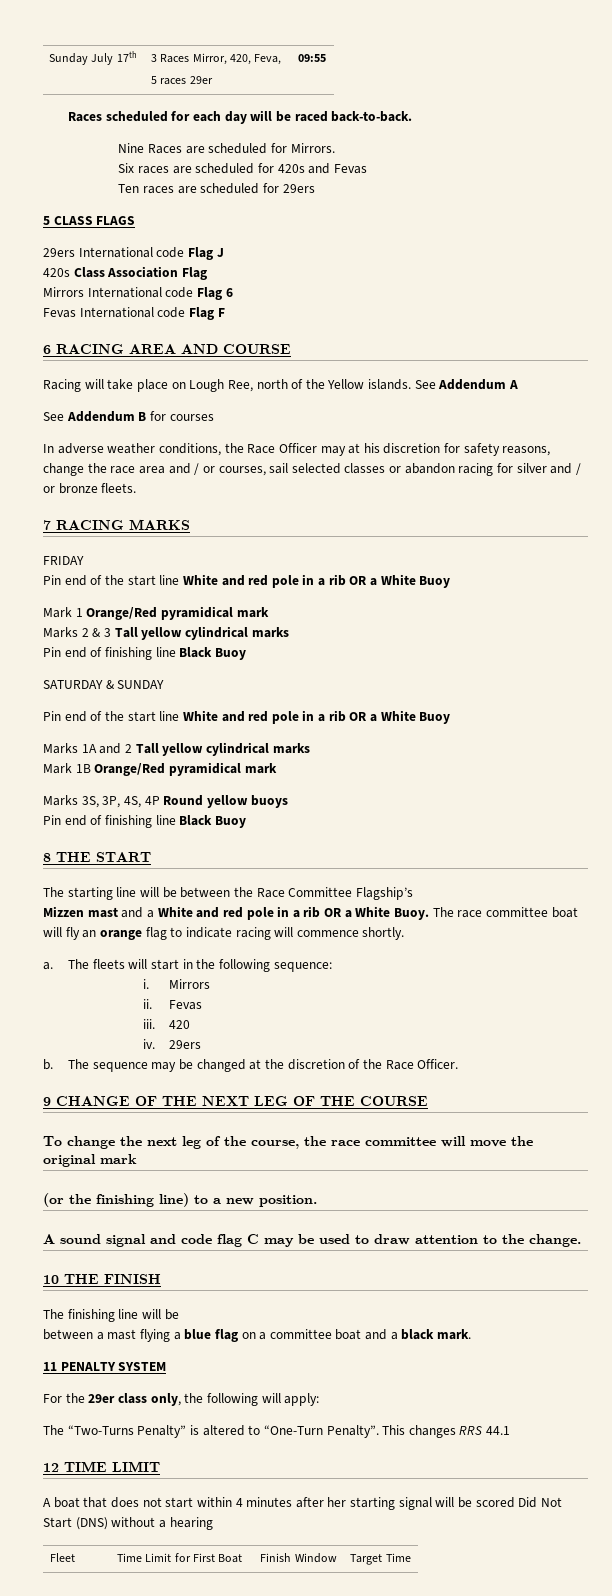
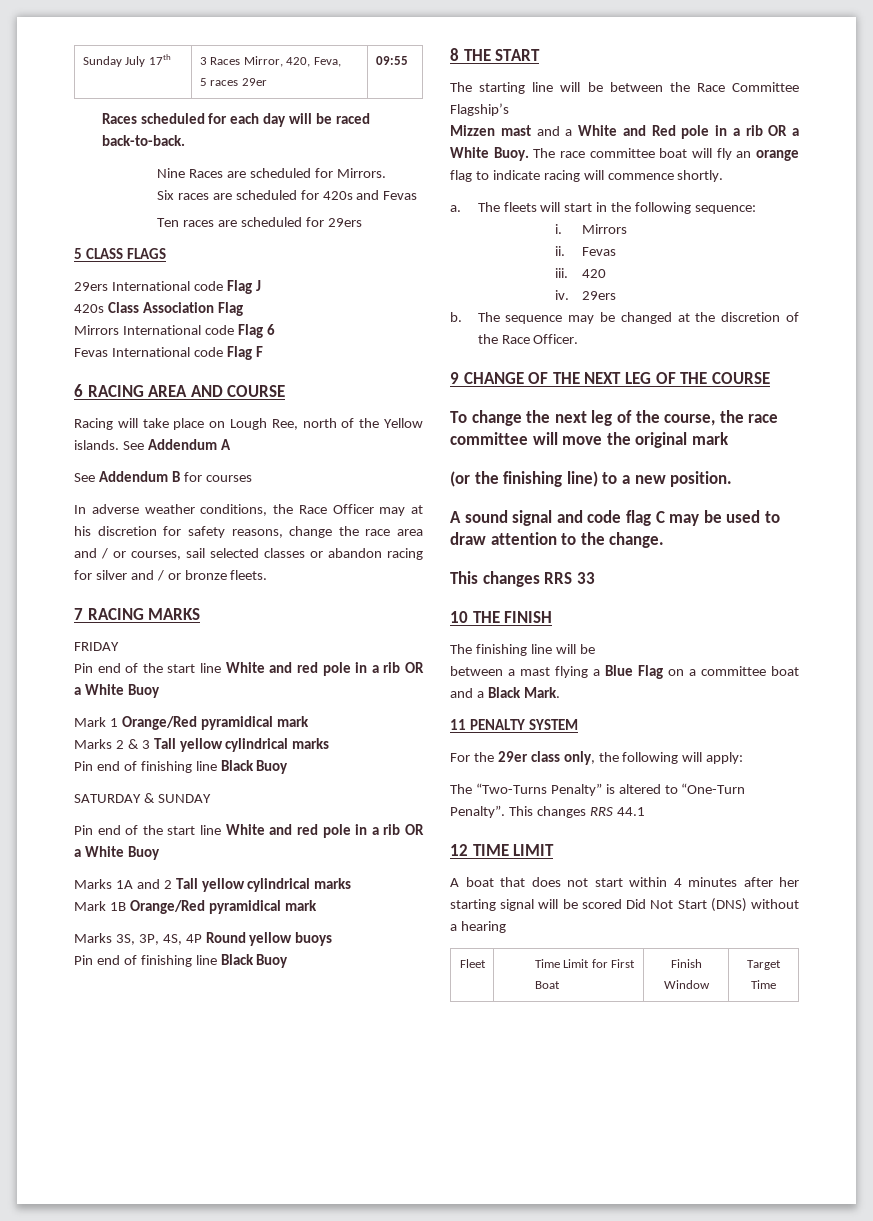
[222,907,243,918] red -> [651,125,676,136] Red
(581, 1240) none -> [450,571,595,587] // This changes RRS 33
[184,1329,238,1342] blue flag -> [605,665,663,679] Blue Flag
[401,1329,472,1340] black mark. -> [487,687,560,698] Black Mark.

